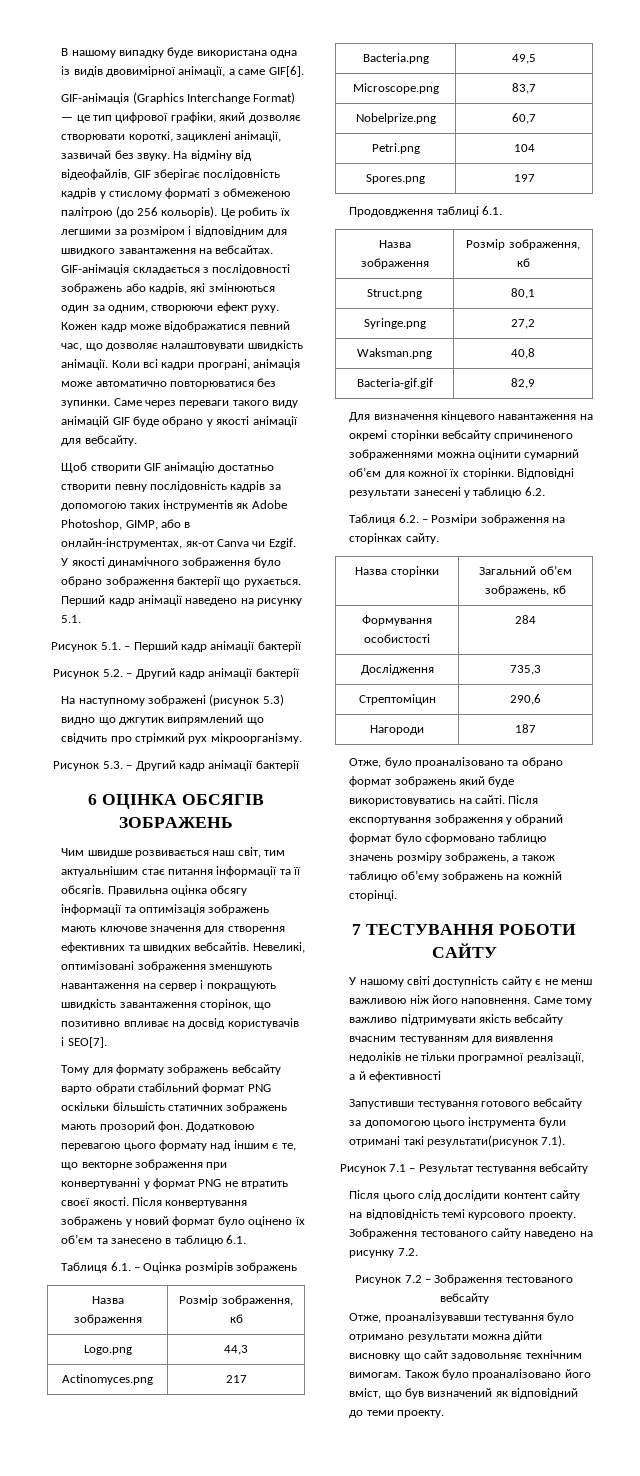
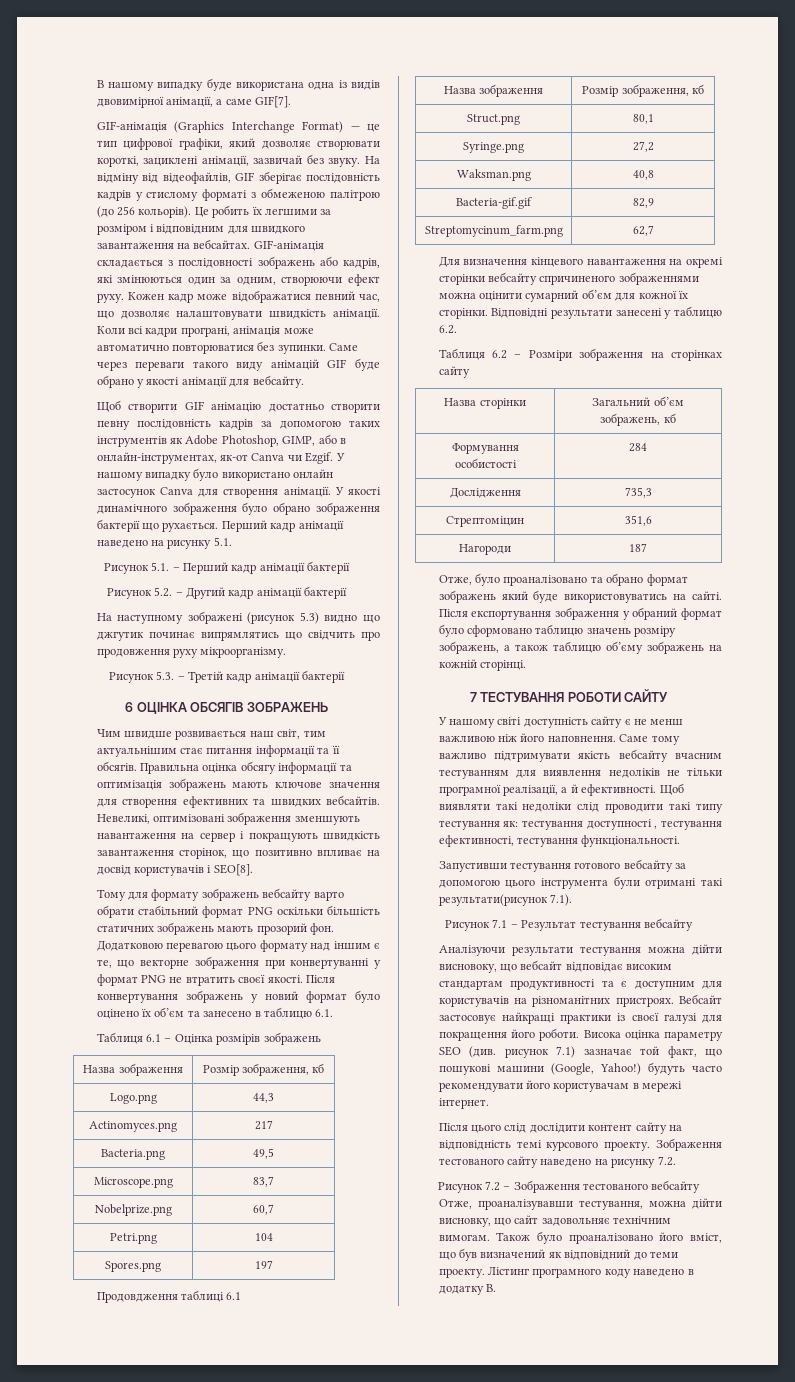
[268,66,304,77] GIF[6]. -> [255,96,292,108] GIF[7].
(69, 562) none -> [96,468,334,481] [96,486,344,498] нашому випадку було використано онлайн застосунок Canva для створення анімації. У
[167,714,244,725] випрямлений -> [148,631,279,641] починає випрямлятись
[135,733,208,744] стрімкий рух -> [96,648,199,658] продовження руху
[135,760,176,771] Другий -> [188,671,223,683] Третій
[67,1037,107,1048] SEO[7]. -> [213,864,253,876] SEO[8].
[110,1262,131,1271] 6.1. -> [146,1034,162,1042] 6.1
[482,206,503,215] 6.1. -> [226,1292,242,1300] 6.1
(535, 383) none -> [424,225,563,237] [632,225,654,236] // Streptomycinum_farm.png | 62,7
[398,514,419,523] 6.2. -> [492,350,508,359] 6.2
[405,533,439,544] сайту. -> [438,366,470,378] сайту
[510,694,541,705] 290,6 -> [624,515,652,526] 351,6
[369,1071,442,1082] ефективності -> [581,783,684,796] [438,802,723,813] [438,819,722,830] [438,835,681,847] ефективності. Щоб виявляти такі недоліки слід проводити такі типу тестування як: тестування доступності , тестування ефективності, тестування функціональності.
(589, 1168) none -> [438,944,722,956] [438,960,673,973] [438,979,722,990] [438,994,722,1007] [438,1012,722,1024] [438,1028,723,1041] [438,1046,722,1058] [438,1062,722,1075] [438,1080,683,1092] [438,1098,489,1109] // Аналізуючи результати тестування можна дійти висновоку, що вебсайт відповідає високим стандартам продуктивності та є доступним для користувачів на різноманітних пристроях. Вебсайт застосовує найкращі практики із своєї галузі для покращення його роботи. Висока оцінка параметру SEO (див. рисунок 7.1) зазначає той факт, що пошукові машини (Google, Yahoo!) будуть часто рекомендувати його користувачам в мережі інтернет.
[484,1312,575,1323] [349,1331,543,1342] [349,1353,401,1361] тестування було отримано результати можна дійти висновку -> [578,1198,722,1210] [438,1218,491,1227] тестування, можна дійти висновку,
(445, 1414) none -> [488,1266,694,1278] [438,1284,497,1295] Лістинг програмного коду наведено в додатку В.

